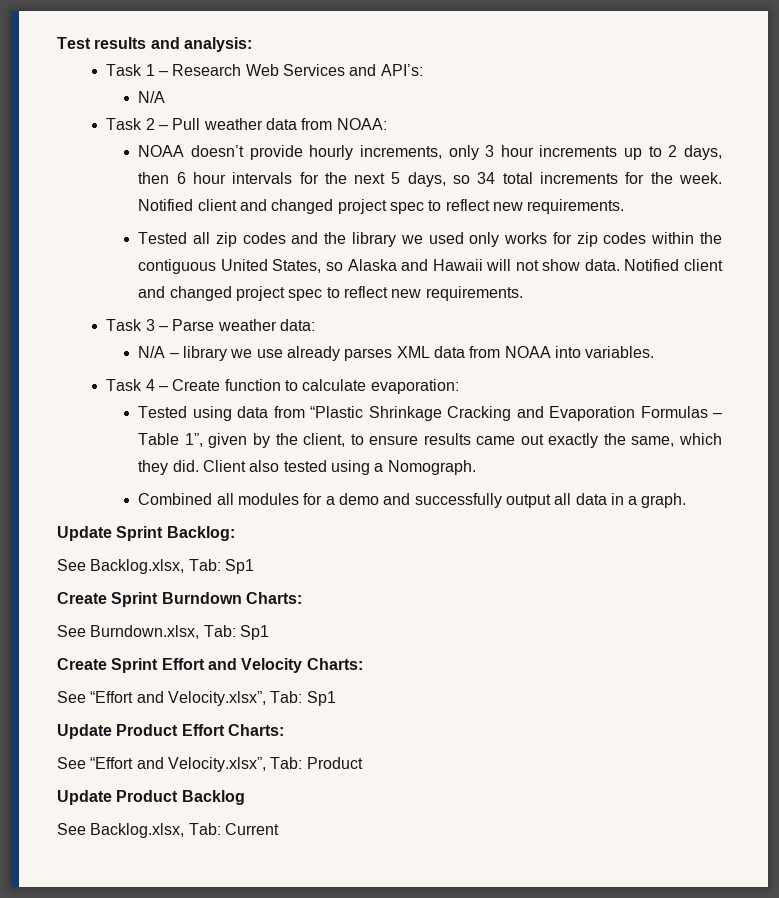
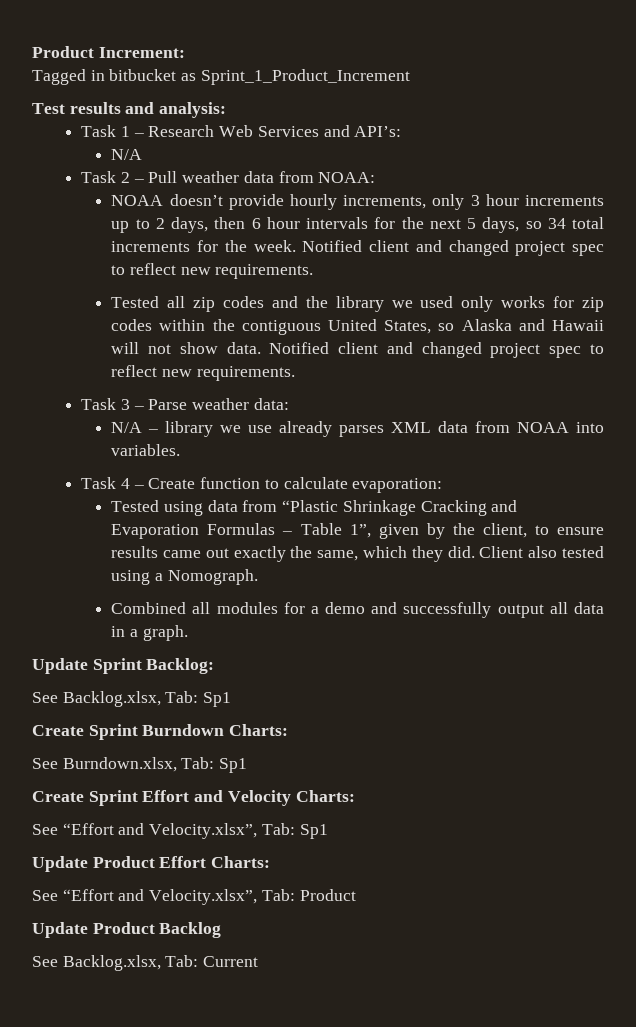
(57, 43) none -> [32,46,185,58] [32,69,410,85] Product Increment: // Tagged in bitbucket as Sprint_1_Product_Increment //

